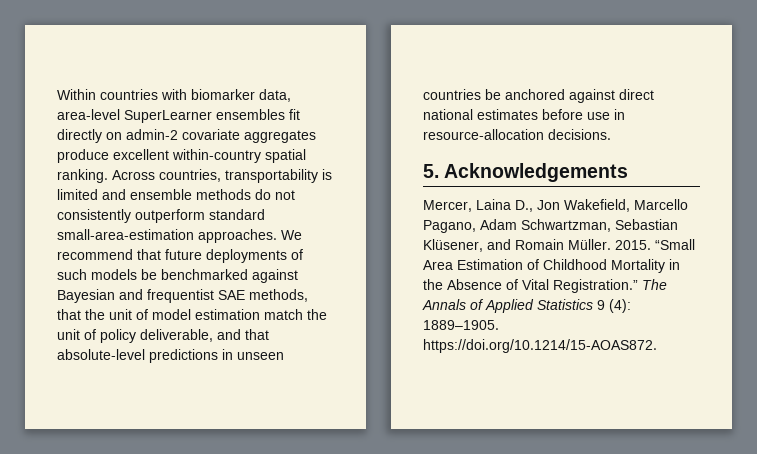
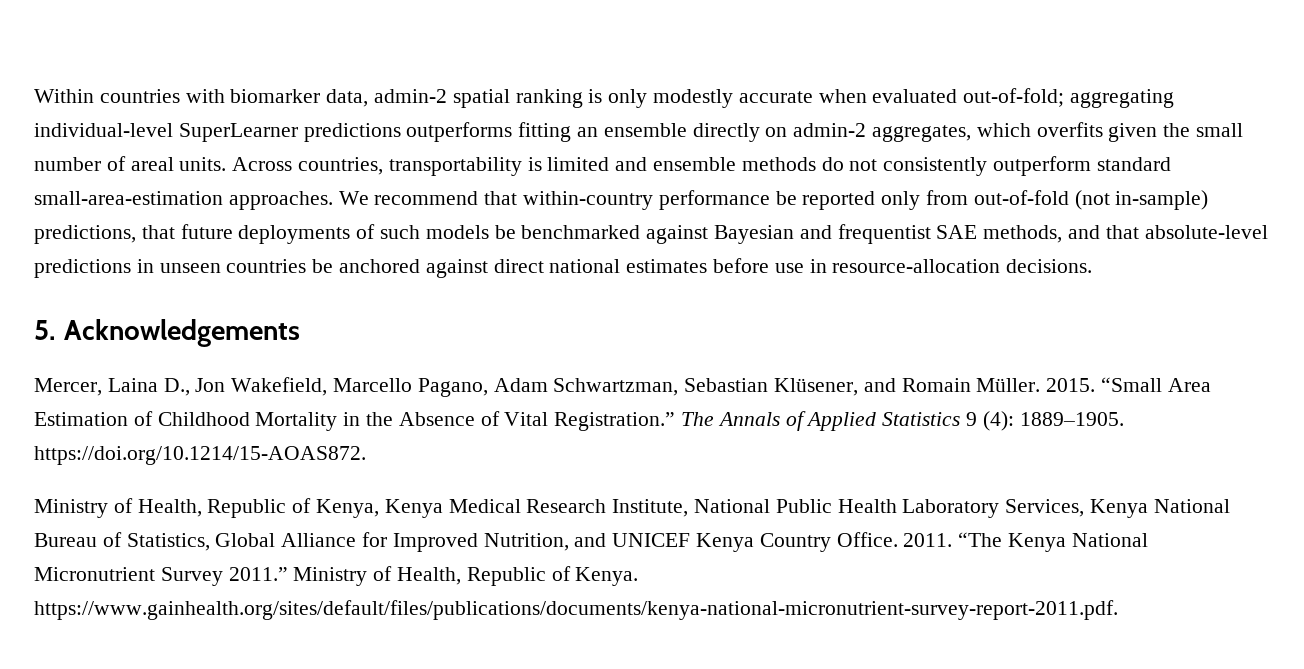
[57,109,300,123] [57,129,316,143] [57,149,306,163] [57,169,108,183] area-level SuperLearner ensembles fit directly on admin-2 covariate aggregates produce excellent within-country spatial ranking. -> [374,88,1175,108] [34,122,1244,142] [34,156,227,171] admin-2 spatial ranking is only modestly accurate when evaluated out-of-fold; aggregating individual-level SuperLearner predictions outperforms fitting an ensemble directly on admin-2 aggregates, which overfits given the small number of areal units.
(161, 254) none -> [523,190,1209,210] [34,225,175,244] within-country performance be reported only from out-of-fold (not in-sample) predictions, that
[57,309,327,320] [57,329,213,343] that the unit of model estimation match the unit of policy deliverable, -> (1063, 234) none
(657, 346) none -> [34,498,1230,518] [34,532,1148,552] [34,566,639,586] [34,600,1118,620] // Ministry of Health, Republic of Kenya, Kenya Medical Research Institute, National Public Health Laboratory Services, Kenya National Bureau of Statistics, Global Alliance for Improved Nutrition, and UNICEF Kenya Country Office. 2011. “The Kenya National Micronutrient Survey 2011.” Ministry of Health, Republic of Kenya. https://www.gainhealth.org/sites/default/files/publications/documents/kenya-national-micronutrient-survey-report-2011.pdf.

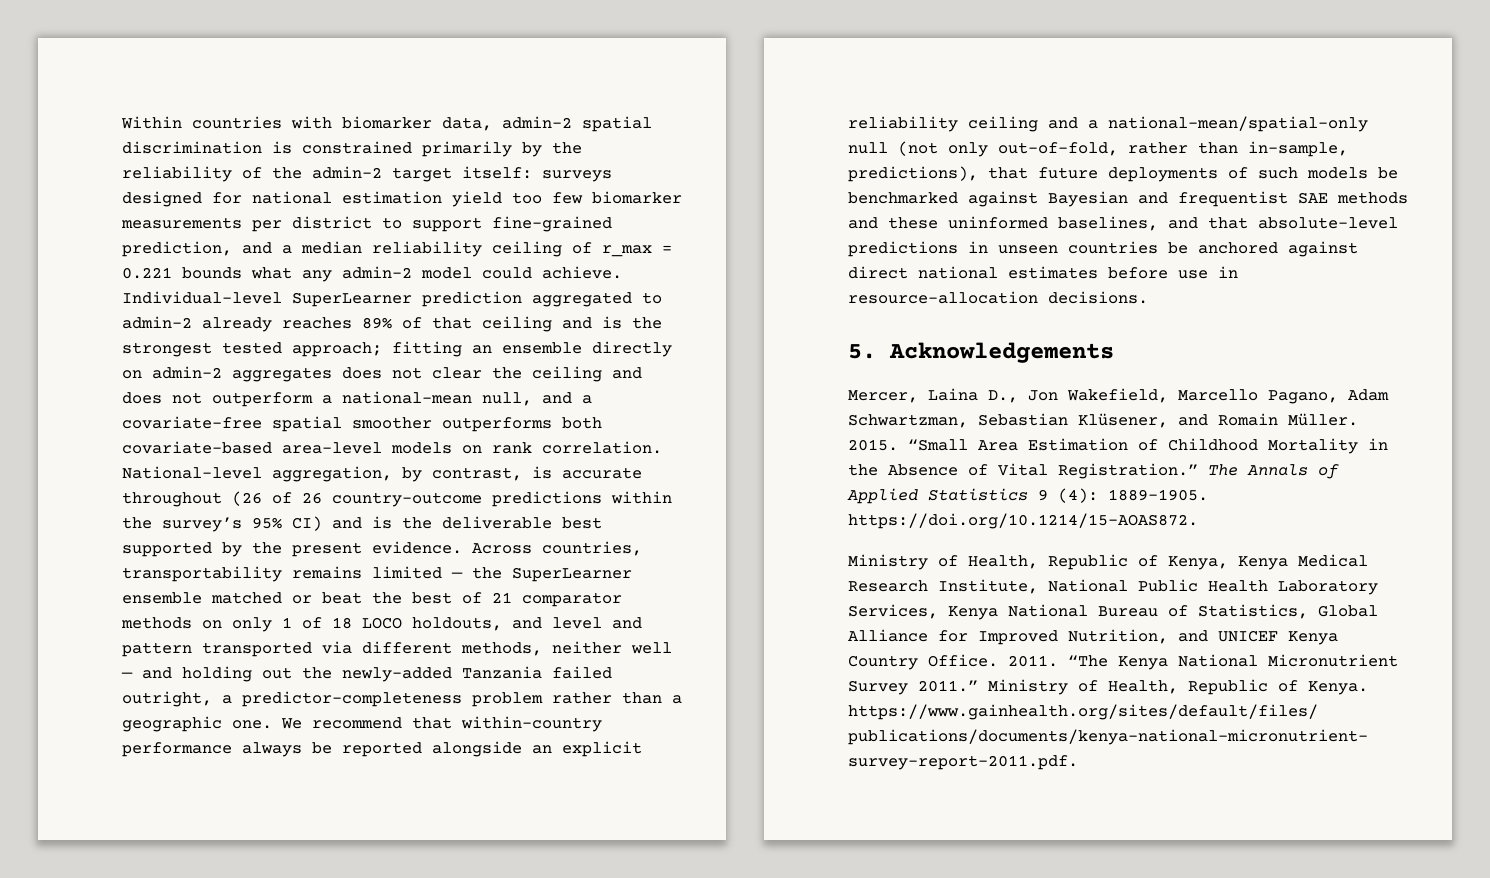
[515,88,1175,108] [34,122,513,142] ranking is only modestly accurate when evaluated out-of-fold; aggregating individual-level SuperLearner predictions outperforms -> [122,141,582,157] [122,166,612,182] [122,191,682,207] [121,216,612,232] [122,241,672,257] [122,266,622,282] [122,291,662,307] [122,316,662,332] [122,342,382,357] discrimination is constrained primarily by the reliability of the admin-2 target itself: surveys designed for national estimation yield too few biomarker measurements per district to support fine-grained prediction, and a median reliability ceiling of r_max = 0.221 bounds what any admin-2 model could achieve. Individual-level SuperLearner prediction aggregated to admin-2 already reaches 89% of that ceiling and is the strongest tested approach;
[872,122,1244,142] [34,156,1171,176] [34,191,333,210] aggregates, which overfits given the small number of areal units. Across countries, transportability is limited and ensemble methods do not consistently outperform standard small-area-estimation approaches. -> [232,366,642,382] [122,391,592,407] [122,416,602,432] [122,441,662,454] [122,466,642,482] [122,491,672,507] [122,516,602,532] [122,541,642,557] [122,566,632,582] [122,592,622,607] [121,617,642,632] [122,641,672,657] [121,666,612,682] [122,691,682,707] [122,716,272,732] aggregates does not clear the ceiling and does not outperform a national-mean null, and a covariate-free spatial smoother outperforms both covariate-based area-level models on rank correlation. National-level aggregation, by contrast, is accurate throughout (26 of 26 country–outcome predictions within the survey’s 95% CI) and is the deliverable best supported by the present evidence. Across countries, transportability remains limited — the SuperLearner ensemble matched or beat the best of 21 comparator methods on only 1 of 18 LOCO holdouts, and level and pattern transported via different methods, neither well — and holding out the newly-added Tanzania failed outright, a predictor-completeness problem rather than a geographic one.
(770, 200) none -> [242,742,302,757] always
[881,190,1209,210] [34,225,136,244] only from out-of-fold (not in-sample) predictions, -> [432,741,642,757] [848,116,1368,132] [848,141,1348,157] [848,166,978,182] alongside an explicit reliability ceiling and a national-mean/spatial-only null (not only out-of-fold, rather than in-sample, predictions),
[983,225,1063,243] methods, -> [1337,192,1408,204] [848,216,1158,231] methods and these uninformed baselines,

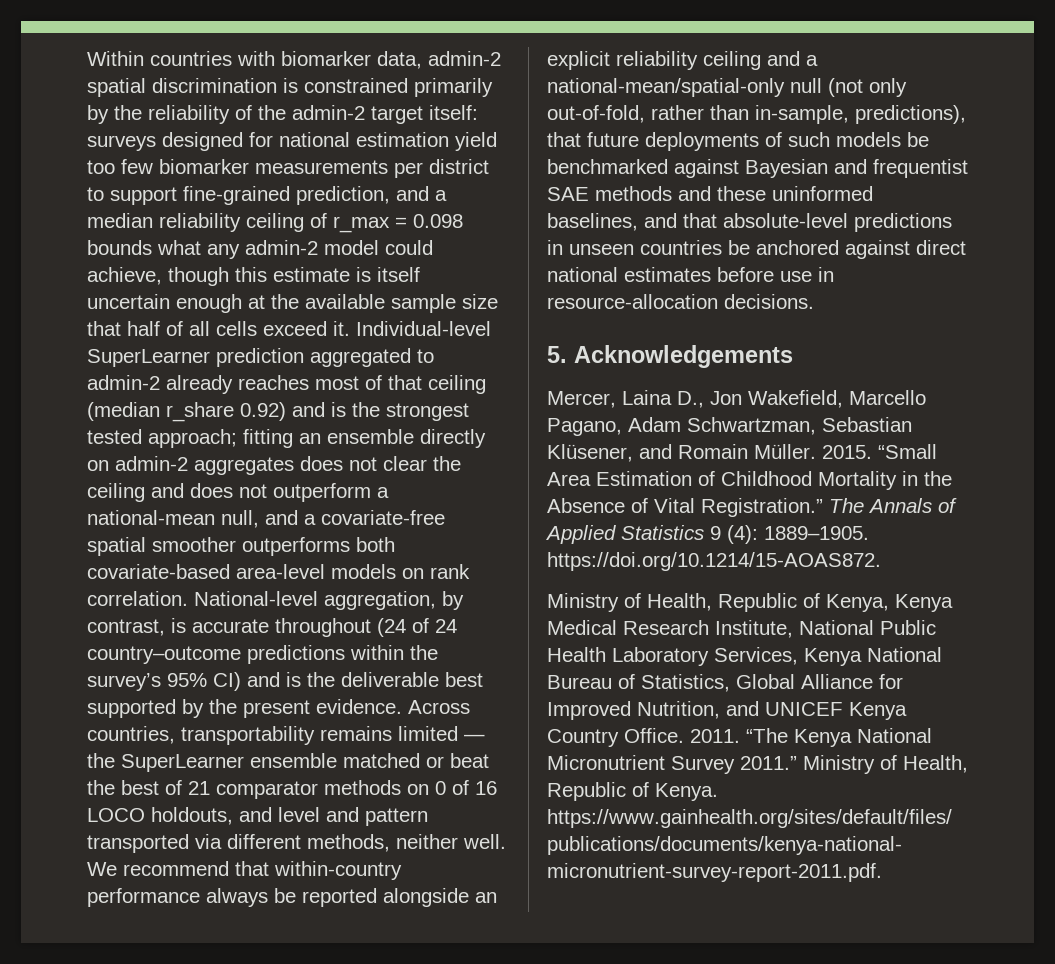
[122,267,172,279] 0.221 -> [413,214,463,228] 0.098
[542,266,622,279] achieve. -> [87,267,420,286] [87,294,498,313] [87,321,350,336] achieve, though this estimate is itself uncertain enough at the available sample size that half of all cells exceed it.
[362,317,392,329] 89% -> [315,376,359,390] most
(552, 324) none -> [87,402,286,422] (median r_share 0.92)
[232,491,322,506] (26 of 26 -> [377,618,457,637] (24 of 24
[232,617,352,632] only 1 of 18 -> [435,780,497,795] 0 of 16
[631,642,672,654] [121,666,612,682] [122,691,682,707] [122,716,272,732] well — and holding out the newly-added Tanzania failed outright, a predictor-completeness problem rather than a geographic one. -> [463,834,506,849] well.

